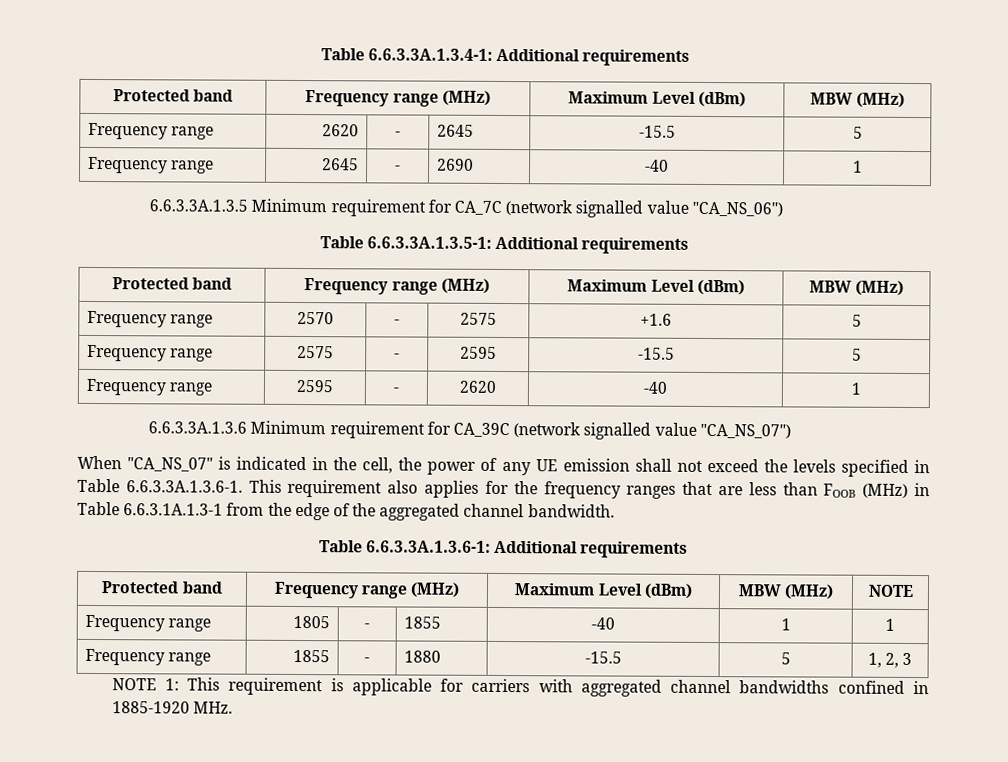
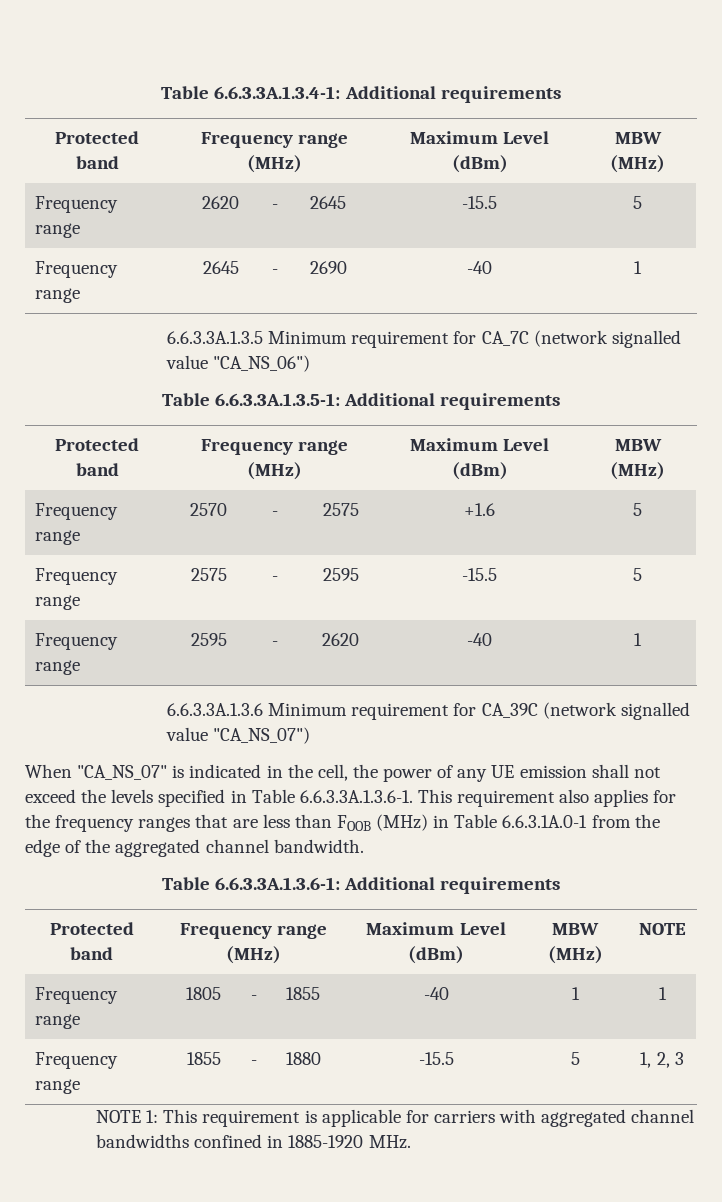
[123,503,224,516] 6.6.3.1A.1.3-1 -> [502,815,588,828] 6.6.3.1A.0-1

